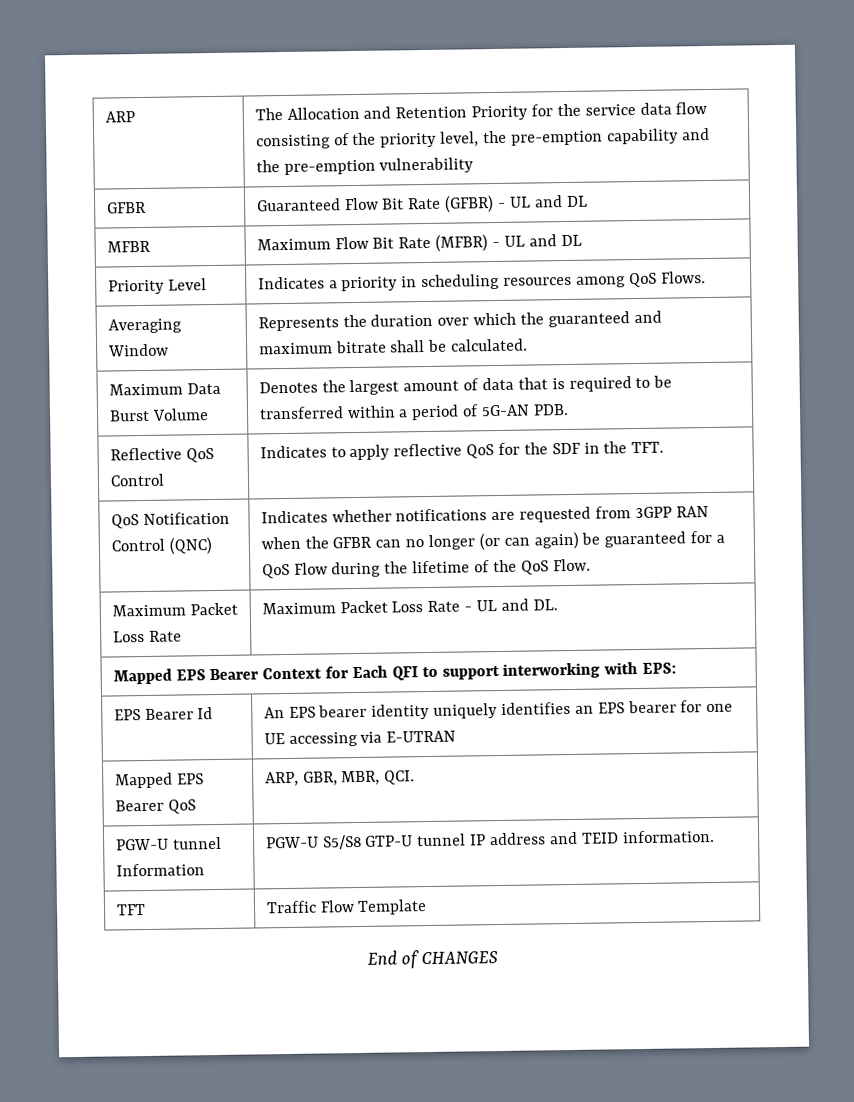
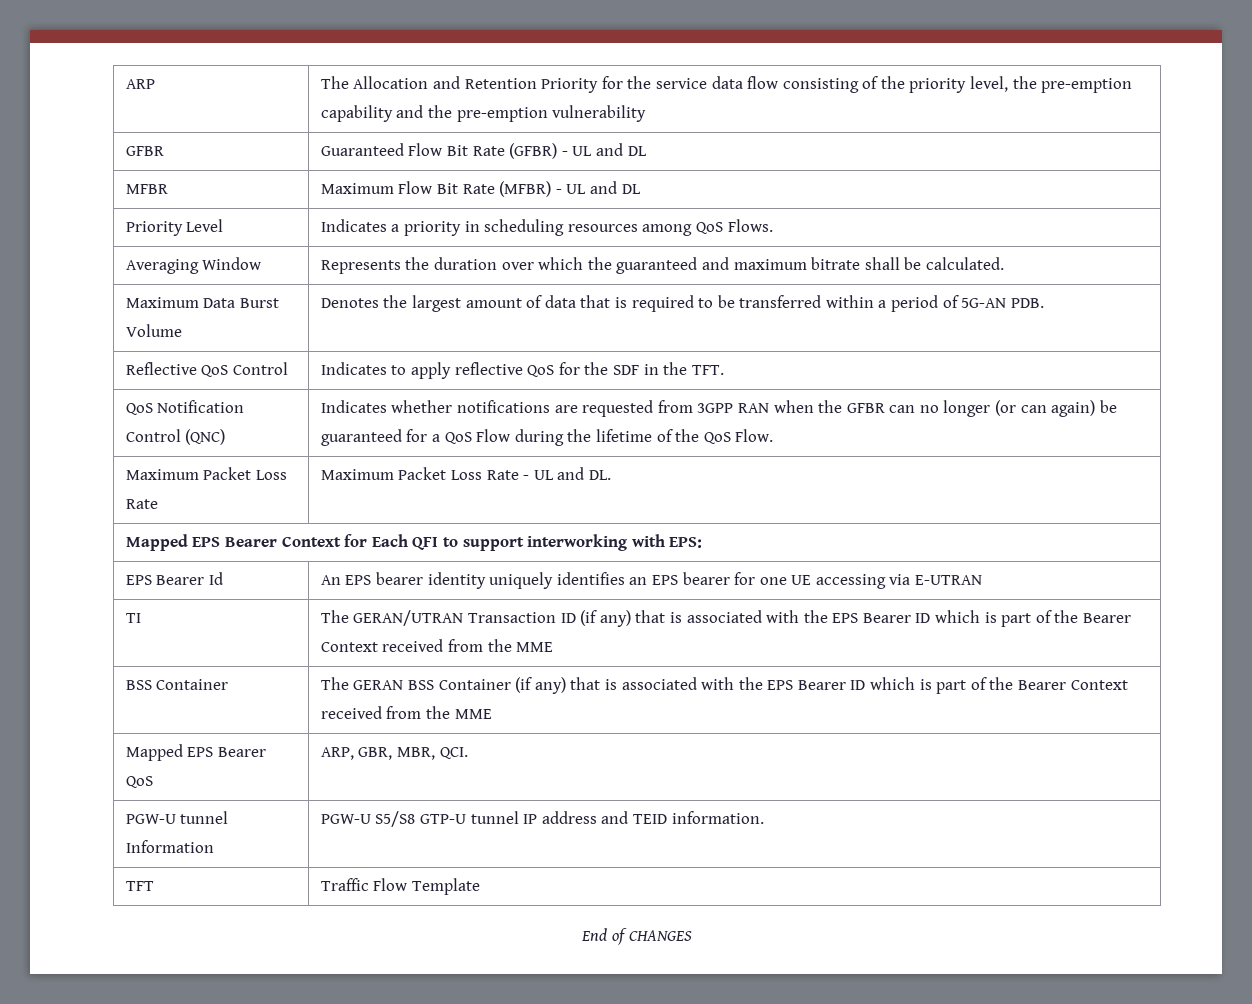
(457, 736) none -> [125,613,141,623] [320,610,1131,627] [320,639,554,652] [125,679,229,690] [320,677,1128,694] [320,706,492,719] // TI | The GERAN/UTRAN Transaction ID (if any) that is associated with the EPS Bearer ID which is part of the Bearer Context received from the MME // BSS Container | The GERAN BSS Container (if any) that is associated with the EPS Bearer ID which is part of the Bearer Context received from the MME

